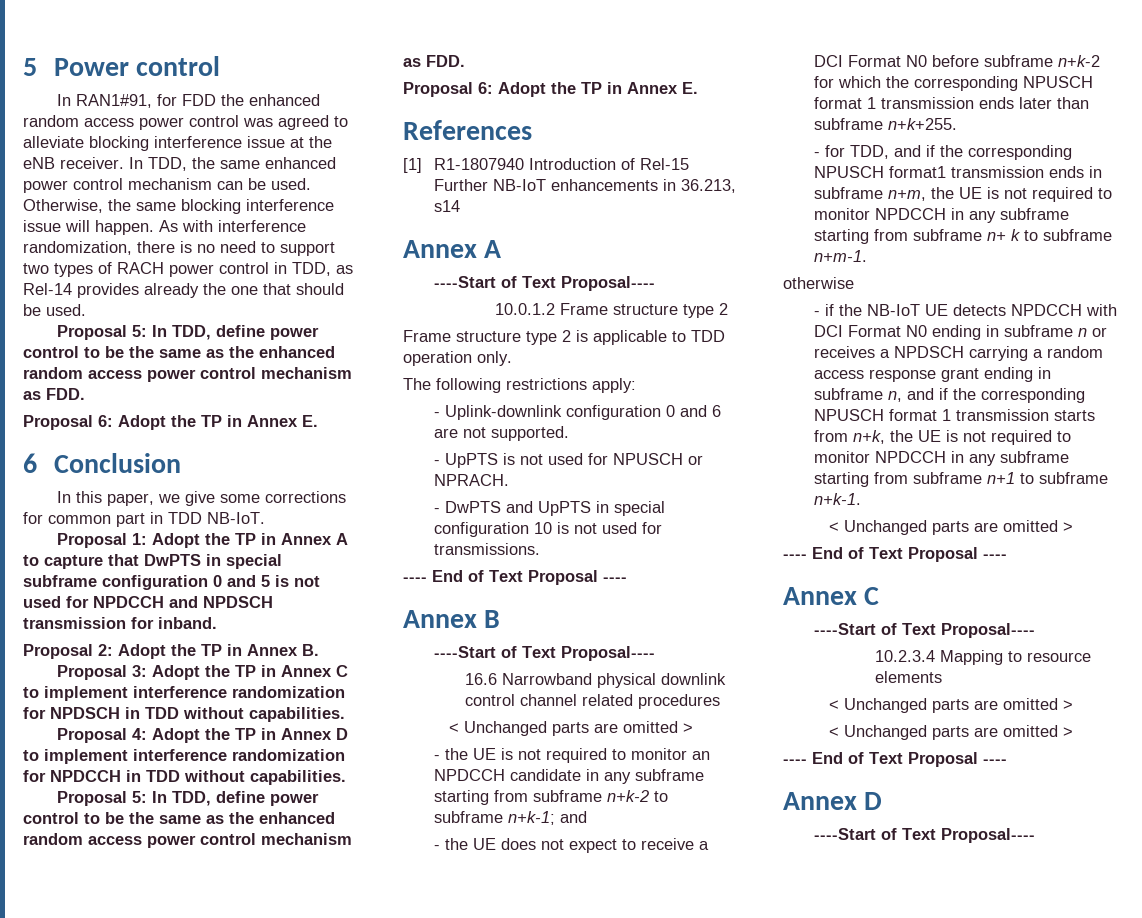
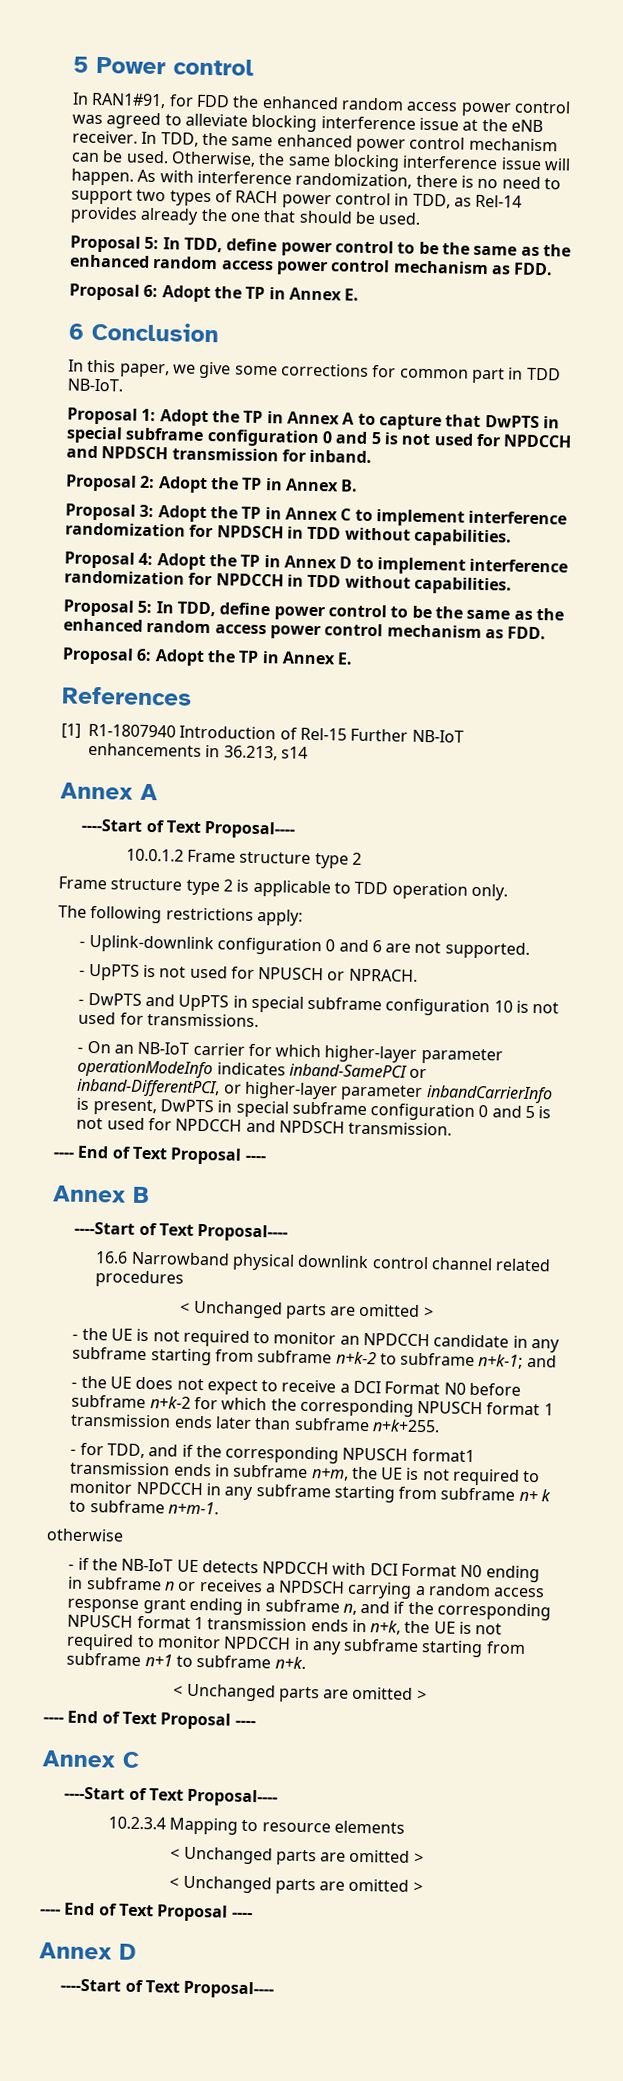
(665, 508) none -> [307,996,383,1011] subframe
(540, 549) none -> [77,1040,503,1065] [77,1059,428,1079] [76,1078,553,1104] [76,1097,552,1121] [76,1117,453,1136] // - On an NB-IoT carrier for which higher-layer parameter operationModeInfo indicates inband-SamePCI or inband-DifferentPCI, or higher-layer parameter inbandCarrierInfo is present, DwPTS in special subframe configuration 0 and 5 is not used for NPDCCH and NPDSCH transmission.
[1053,410,1095,421] [813,430,848,442] starts from -> [310,1619,367,1633] ends in
[813,493,861,505] n+k-1. -> [274,1656,306,1669] n+k.

